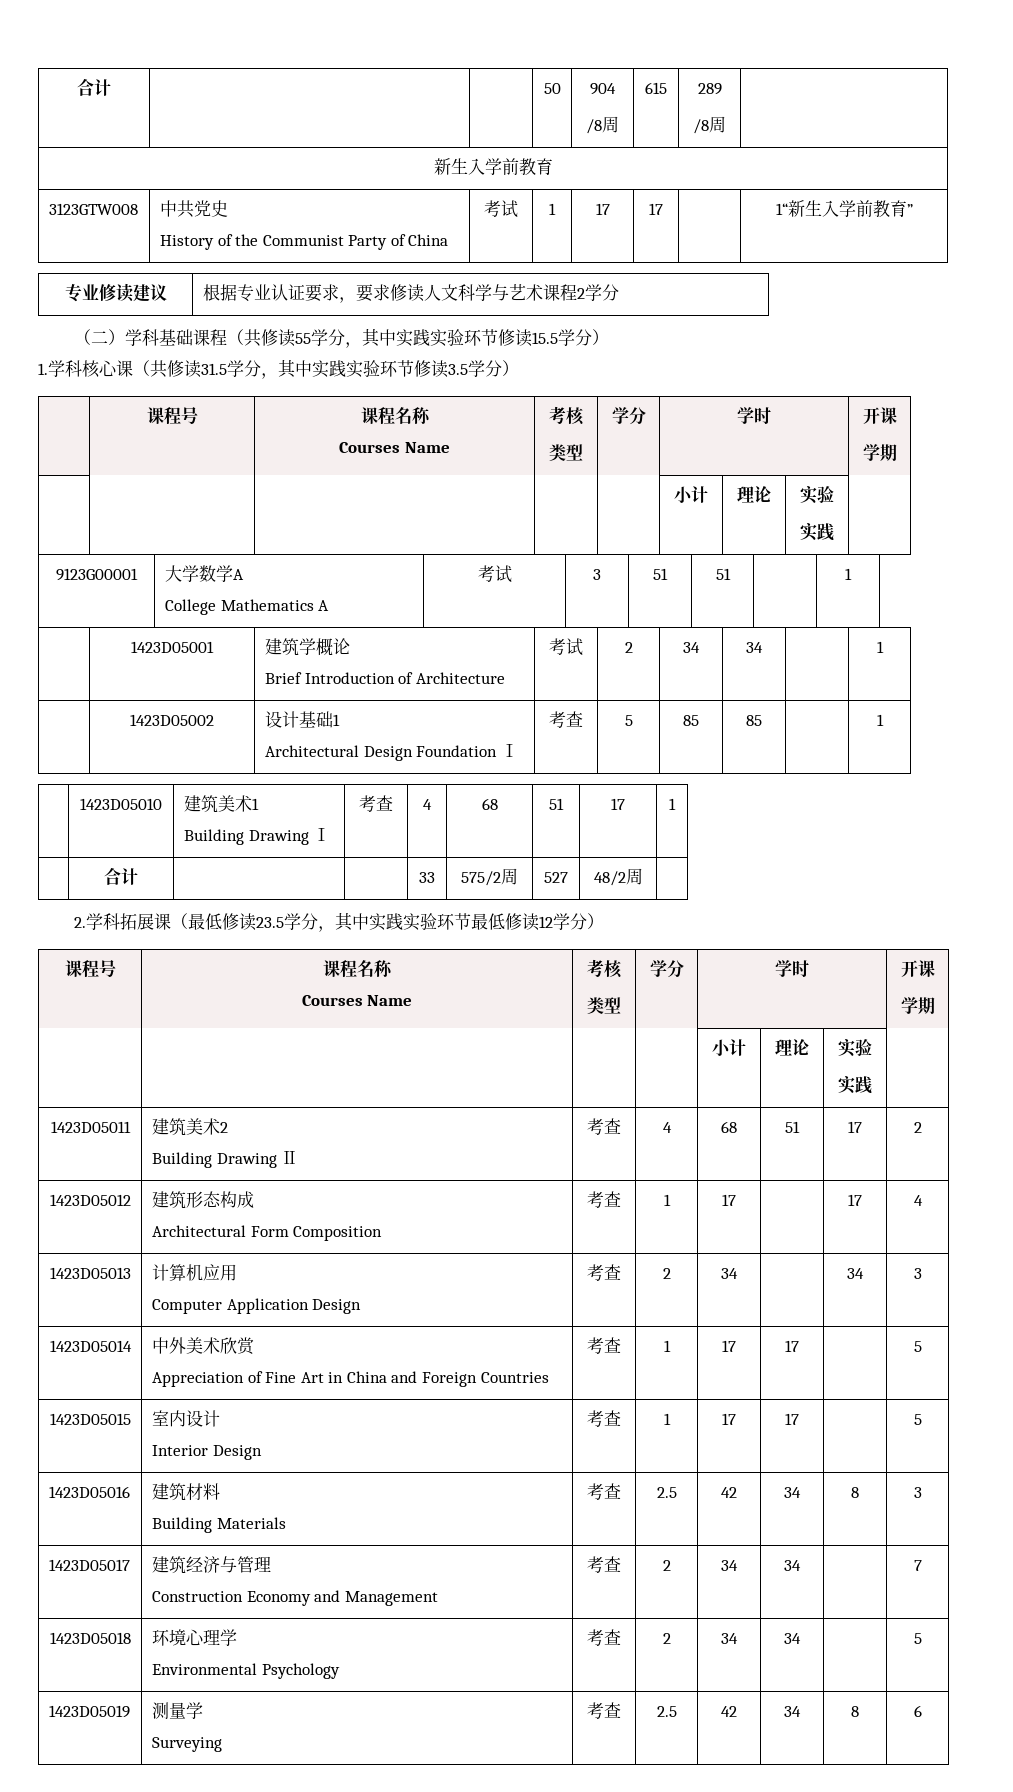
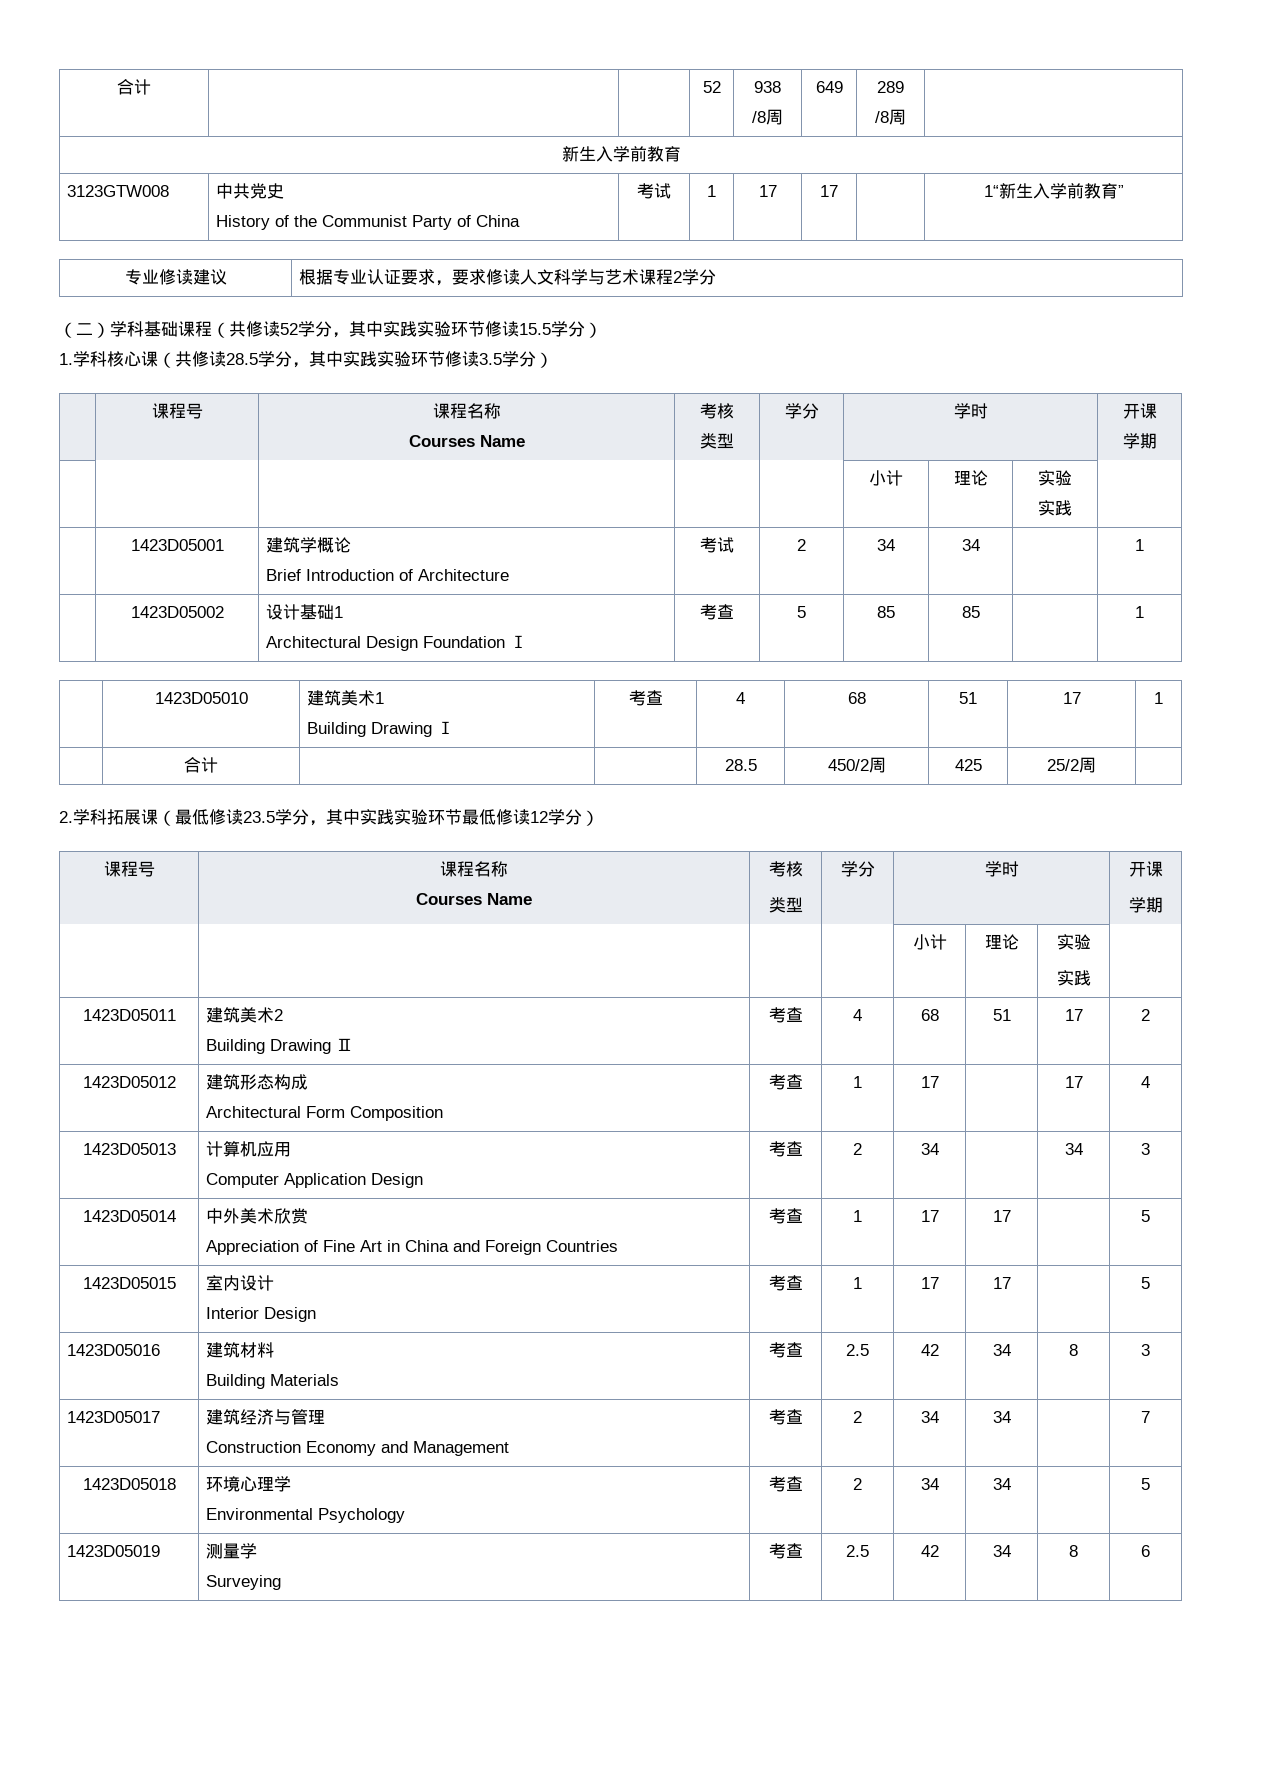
[77,78,111,96] [543,83,561,94] [590,83,616,95] [586,116,619,134] [645,82,667,94] 合计 | | | 50 | 904 // /8周 | 615 -> [117,79,151,95] [702,81,721,93] [754,81,781,93] [752,109,783,125] [815,81,843,93] 合计 | | | 52 | 938 // /8周 | 649
[295,333,312,344] 55 -> [280,323,298,335] 52
[201,363,227,375] 31.5 -> [226,353,258,365] 28.5
[56,568,138,581] [164,565,244,582] [164,599,330,615] [477,565,512,583] [593,569,601,580] [653,568,668,580] [715,568,731,580] [845,568,852,580] // 9123G00001 | 大学数学A // College Mathematics A | 考试 | 3 | 51 | 51 | | 1 -> (1072, 508) none
[419,872,435,883] [461,868,518,886] [544,872,568,883] [593,871,626,886] 33 | 575/2周 | 527 | 48/2 -> [724,759,757,771] [827,757,886,773] [954,759,982,771] [1047,759,1079,771] 28.5 | 450/2周 | 425 | 25/2

